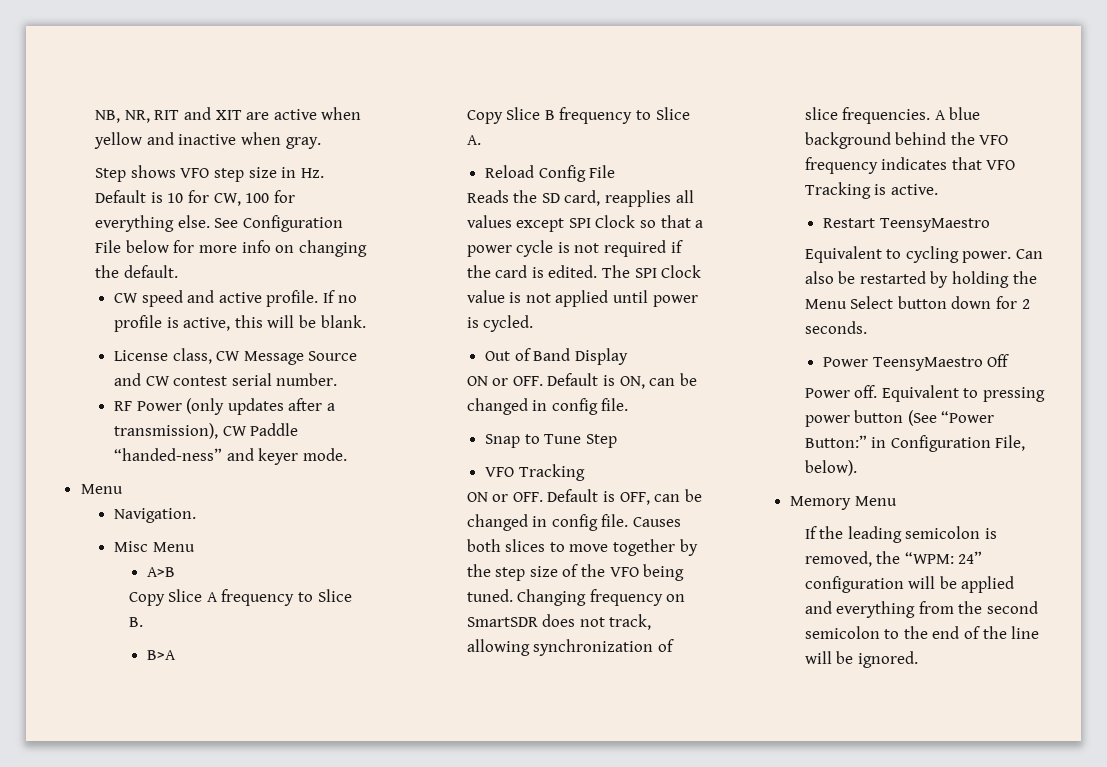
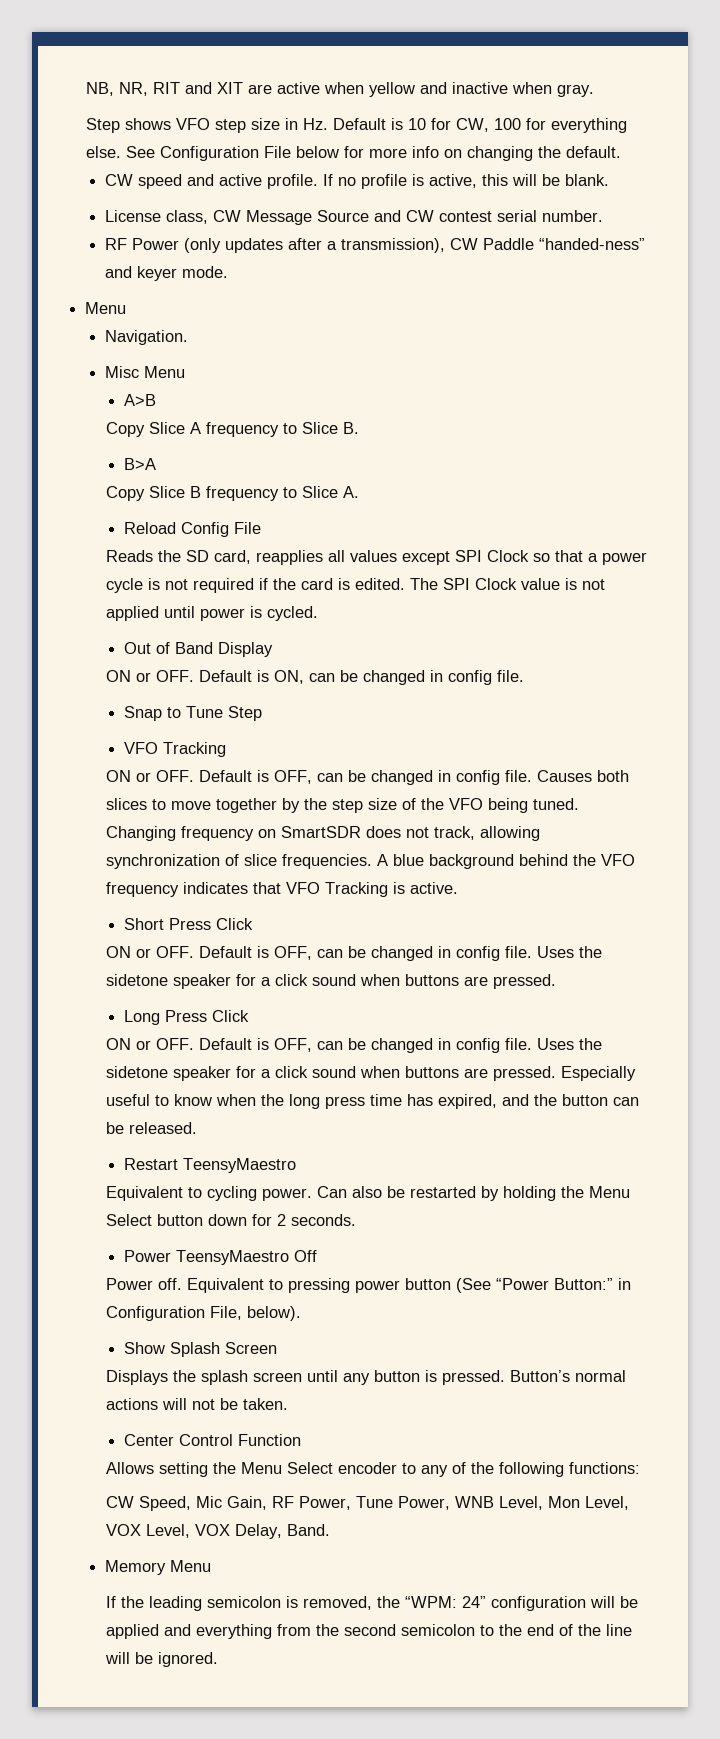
(938, 189) none -> [124,918,254,930] [105,946,602,961] [105,974,556,989] [124,1010,250,1025] [105,1038,602,1053] [105,1066,636,1081] [105,1094,639,1109] [105,1122,197,1134] // Short Press Click // ON or OFF. Default is OFF, can be changed in config file. Uses the sidetone speaker for a click sound when buttons are pressed. // Long Press Click // ON or OFF. Default is OFF, can be changed in config file. Uses the sidetone speaker for a click sound when buttons are pressed. Especially useful to know when the long press time has expired, and the button can be released.
(857, 468) none -> [124,1342,278,1357] [105,1370,626,1385] [105,1398,288,1410] [124,1434,302,1446] [105,1462,640,1477] [105,1496,629,1511] [105,1524,330,1539] // Show Splash Screen // Displays the splash screen until any button is pressed. Button’s normal actions will not be taken. // Center Control Function // Allows setting the Menu Select encoder to any of the following functions: // CW Speed, Mic Gain, RF Power, Tune Power, WNB Level, Mon Level, VOX Level, VOX Delay, Band.

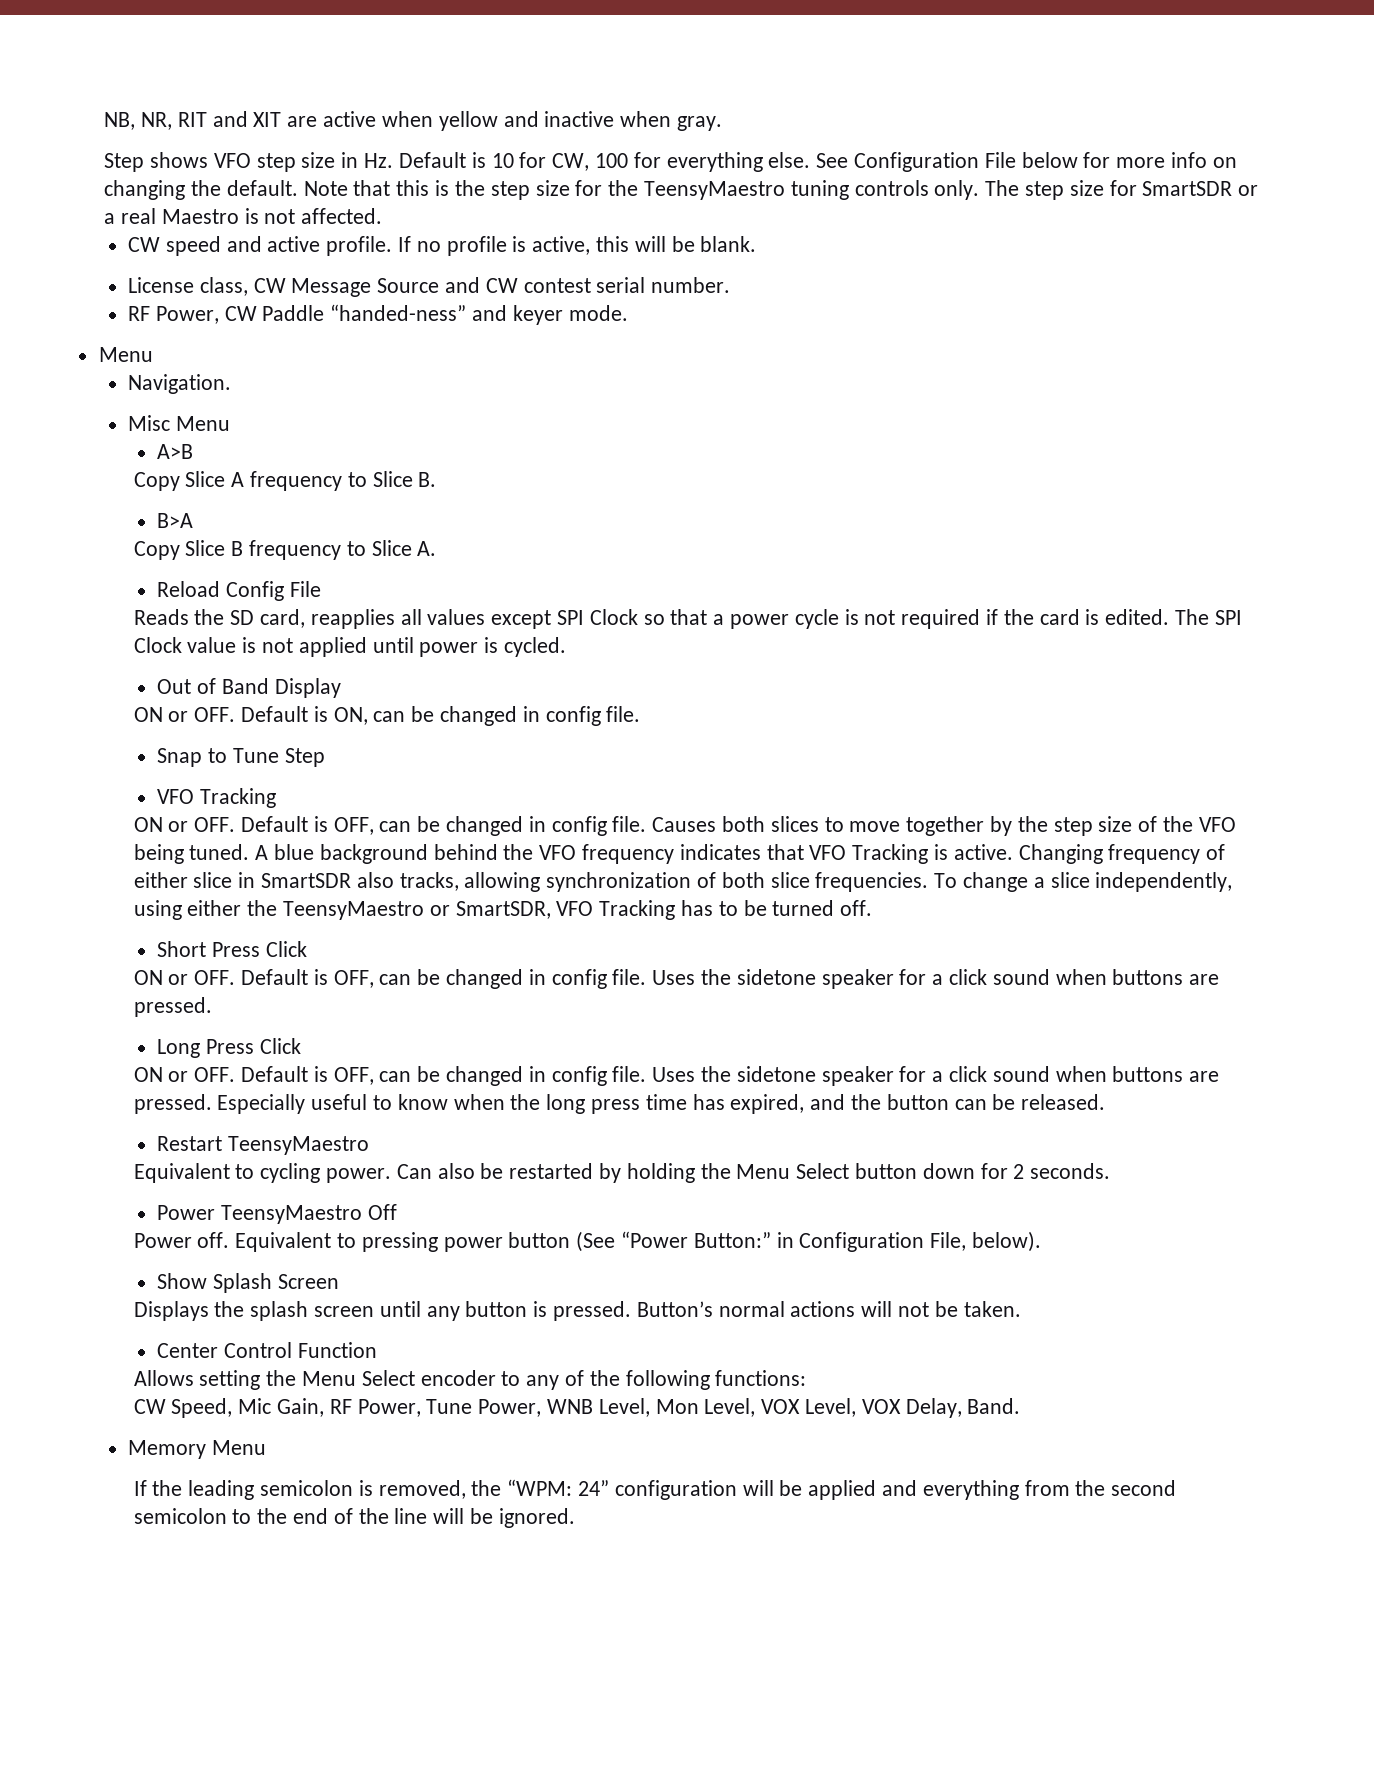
(622, 152) none -> [303,180,1259,200] [104,208,383,224] Note that this is the step size for the TeensyMaestro tuning controls only. The step size for SmartSDR or a real Maestro is not affected.
[131,238,445,253] Power (only updates after a transmission), -> [155,306,219,324] Power,
[105,826,540,841] [105,854,372,869] Changing frequency on SmartSDR does not track, allowing synchronization of slice frequencies. -> (250, 852) none
(458, 888) none -> [1018,844,1226,864] [133,872,1233,892] [133,900,873,920] Changing frequency of either slice in SmartSDR also tracks, allowing synchronization of both slice frequencies. To change a slice independently, using either the TeensyMaestro or SmartSDR, VFO Tracking has to be turned off.

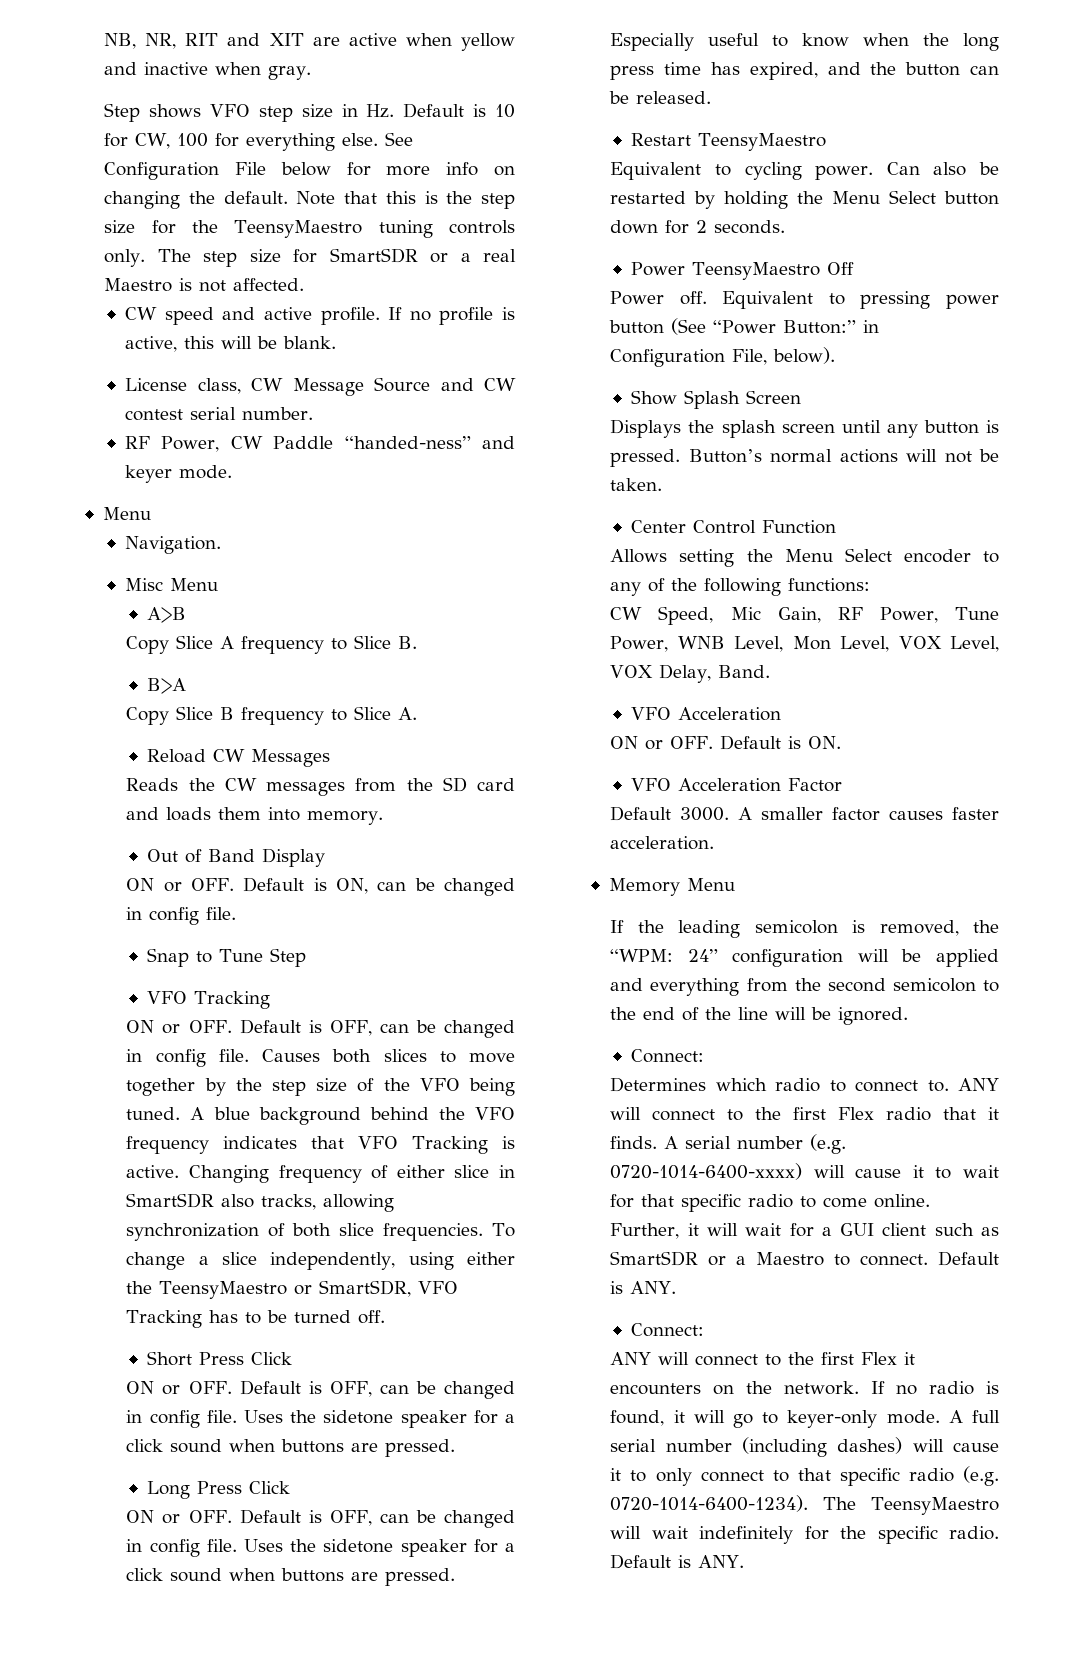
[225,581,321,601] Config File -> [213,749,331,767] CW Messages
[230,609,1242,629] [133,637,566,657] SD card, reapplies all values except SPI Clock so that a power cycle is not required if the card is edited. The SPI Clock value is not applied until power is cycled. -> [224,777,515,796] [126,807,384,825] CW messages from the SD card and loads them into memory.
(1021, 1406) none -> [631,707,782,721] [610,735,842,750] [631,778,843,792] [610,806,999,821] [610,836,715,850] // VFO Acceleration // ON or OFF. Default is ON. // VFO Acceleration Factor // Default 3000. A smaller factor causes faster acceleration.
(575, 1518) none -> [631,1049,705,1063] [610,1077,999,1092] [610,1107,999,1121] [610,1134,847,1154] [610,1163,999,1180] [610,1194,931,1212] [610,1223,999,1239] [610,1251,999,1266] [610,1281,677,1294] [631,1323,705,1337] [610,1352,916,1366] [610,1381,999,1395] [610,1410,1000,1428] [610,1437,999,1457] [610,1466,999,1486] [610,1495,1000,1515] [610,1526,999,1544] [610,1554,745,1569] // Connect: // Determines which radio to connect to. ANY will connect to the first Flex radio that it finds. A serial number (e.g. 0720-1014-6400-xxxx) will cause it to wait for that specific radio to come online. Further, it will wait for a GUI client such as SmartSDR or a Maestro to connect. Default is ANY. // Connect: // ANY will connect to the first Flex it encounters on the network. If no radio is found, it will go to keyer-only mode. A full serial number (including dashes) will cause it to only connect to that specific radio (e.g. 0720-1014-6400-1234). The TeensyMaestro will wait indefinitely for the specific radio. Default is ANY.

